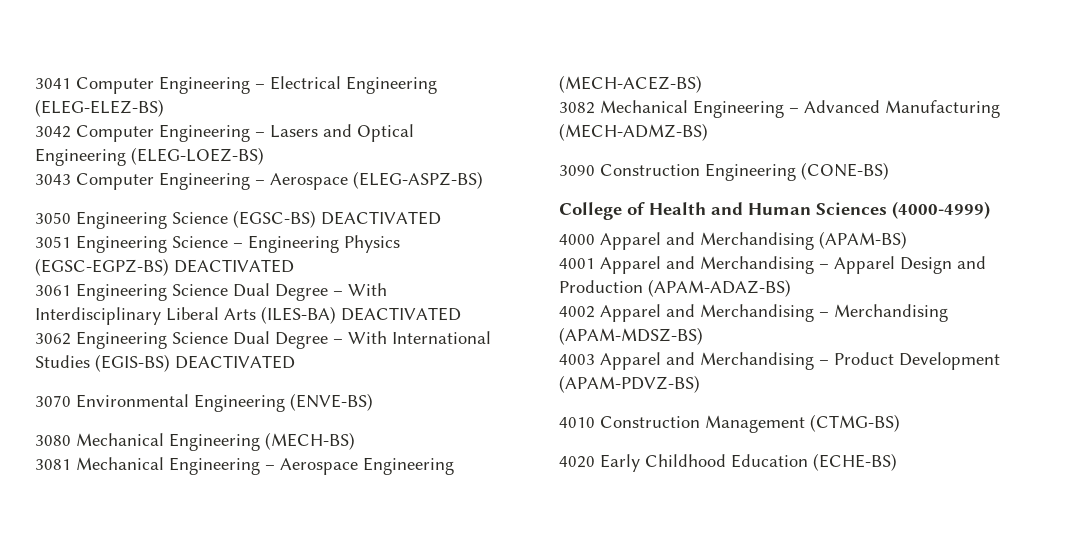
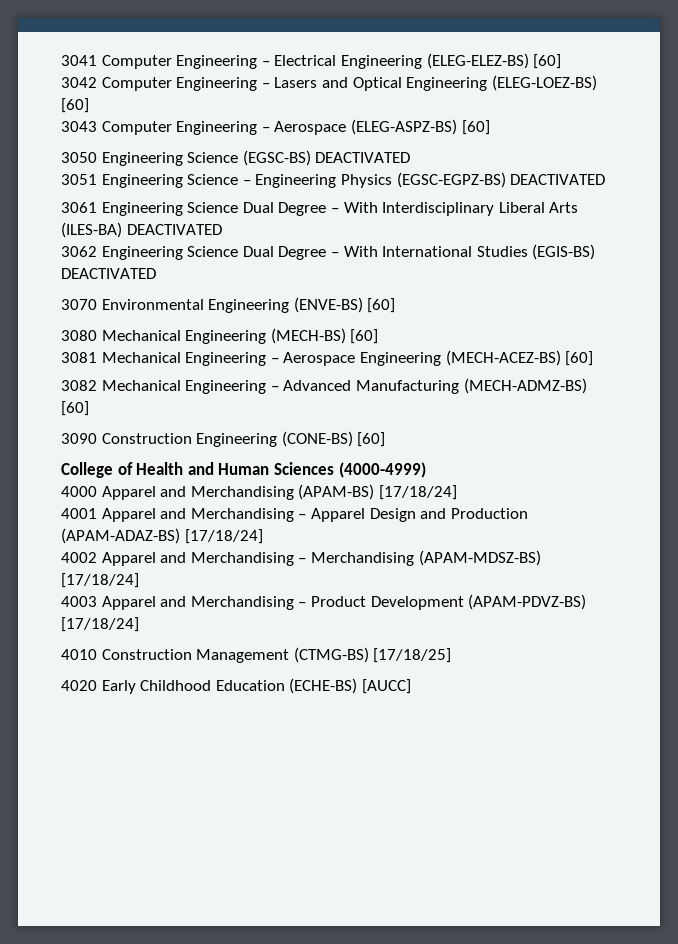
(164, 108) none -> [533,54,562,69] [60]
(264, 156) none -> [61,98,89,113] [60]
(483, 180) none -> [461,120,490,135] [60]
(373, 402) none -> [367,298,396,313] [60]
(355, 441) none -> [350,329,379,344] [60]
(702, 84) none -> [565,351,594,366] [60]
(708, 132) none -> [61,401,89,416] [60]
(889, 171) none -> [357,432,386,447] [60]
(907, 240) none -> [378,485,457,500] [17/18/24]
(791, 288) none -> [184,529,263,544] [17/18/24]
(703, 336) none -> [61,573,139,588] [17/18/24]
(700, 384) none -> [61,617,139,632] [17/18/24]
(900, 423) none -> [373,648,452,663] [17/18/25]
(897, 462) none -> [361,679,411,694] [AUCC]

